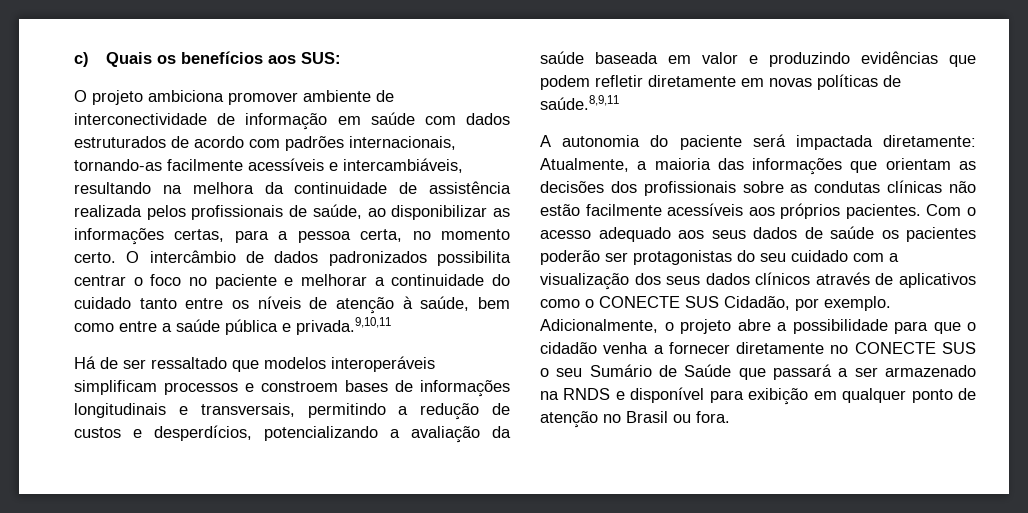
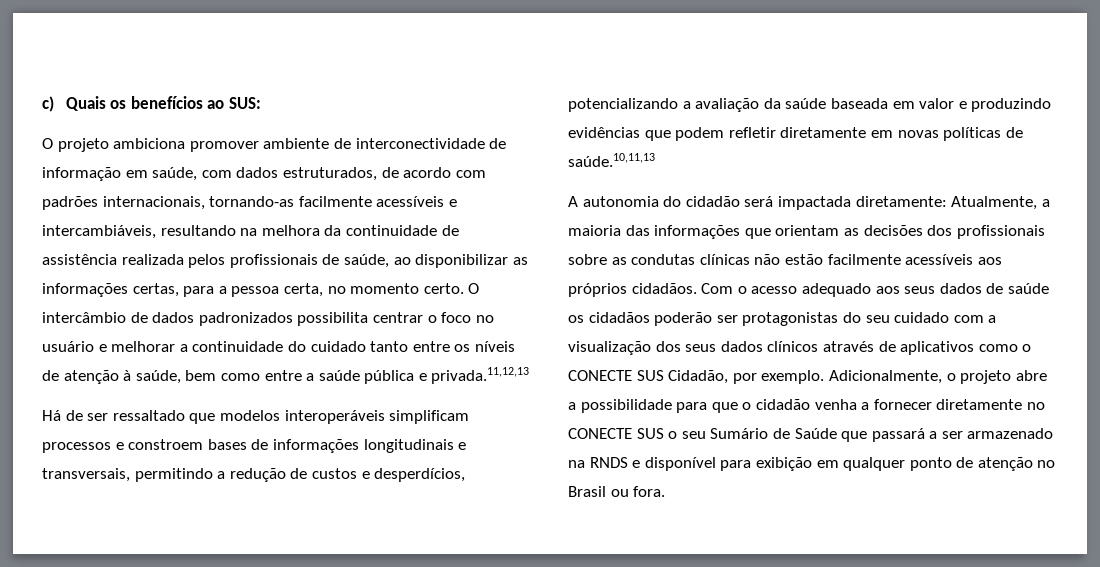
[267,55,296,64] aos -> [207,100,225,109] ao
[370,112,415,125] saúde -> [152,167,198,181] saúde,
[74,136,166,148] estruturados -> [282,167,377,181] estruturados,
[214,274,277,289] paciente -> [42,341,94,352] usuário
[296,317,391,335] privada.9,10,11 -> [431,367,530,384] privada.11,12,13
[540,95,619,110] saúde.8,9,11 -> [568,153,655,167] saúde.10,11,13
[679,135,742,150] paciente -> [685,196,740,207] cidadão
[845,204,921,219] pacientes. -> [631,283,697,294] cidadãos.
[906,227,976,242] pacientes -> [588,312,650,323] cidadãos

